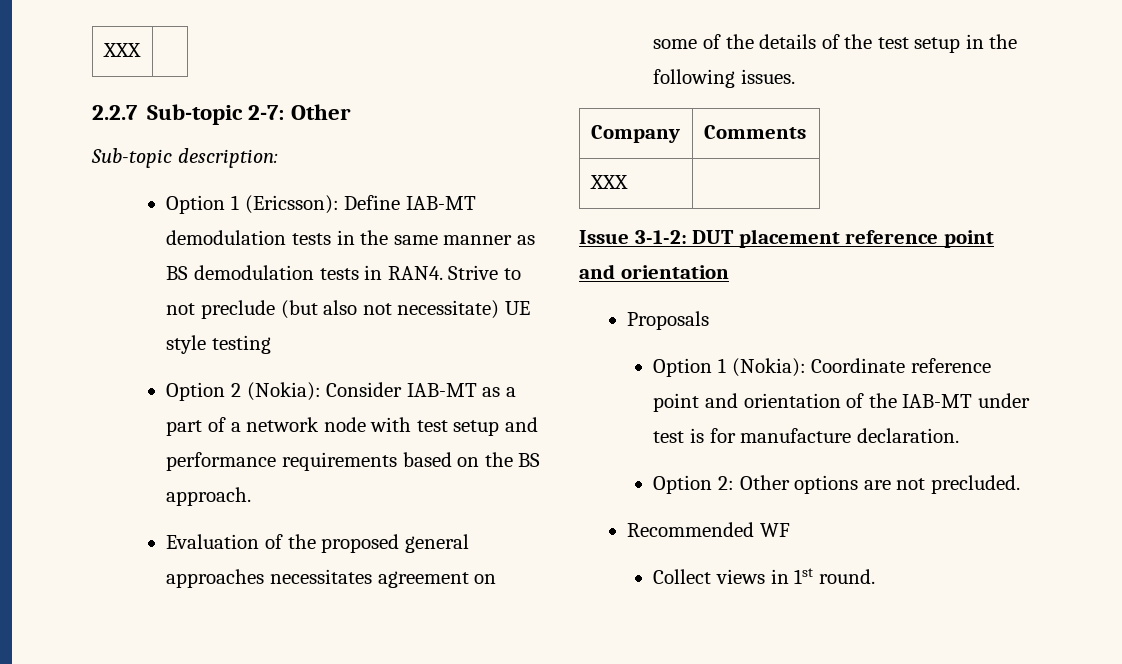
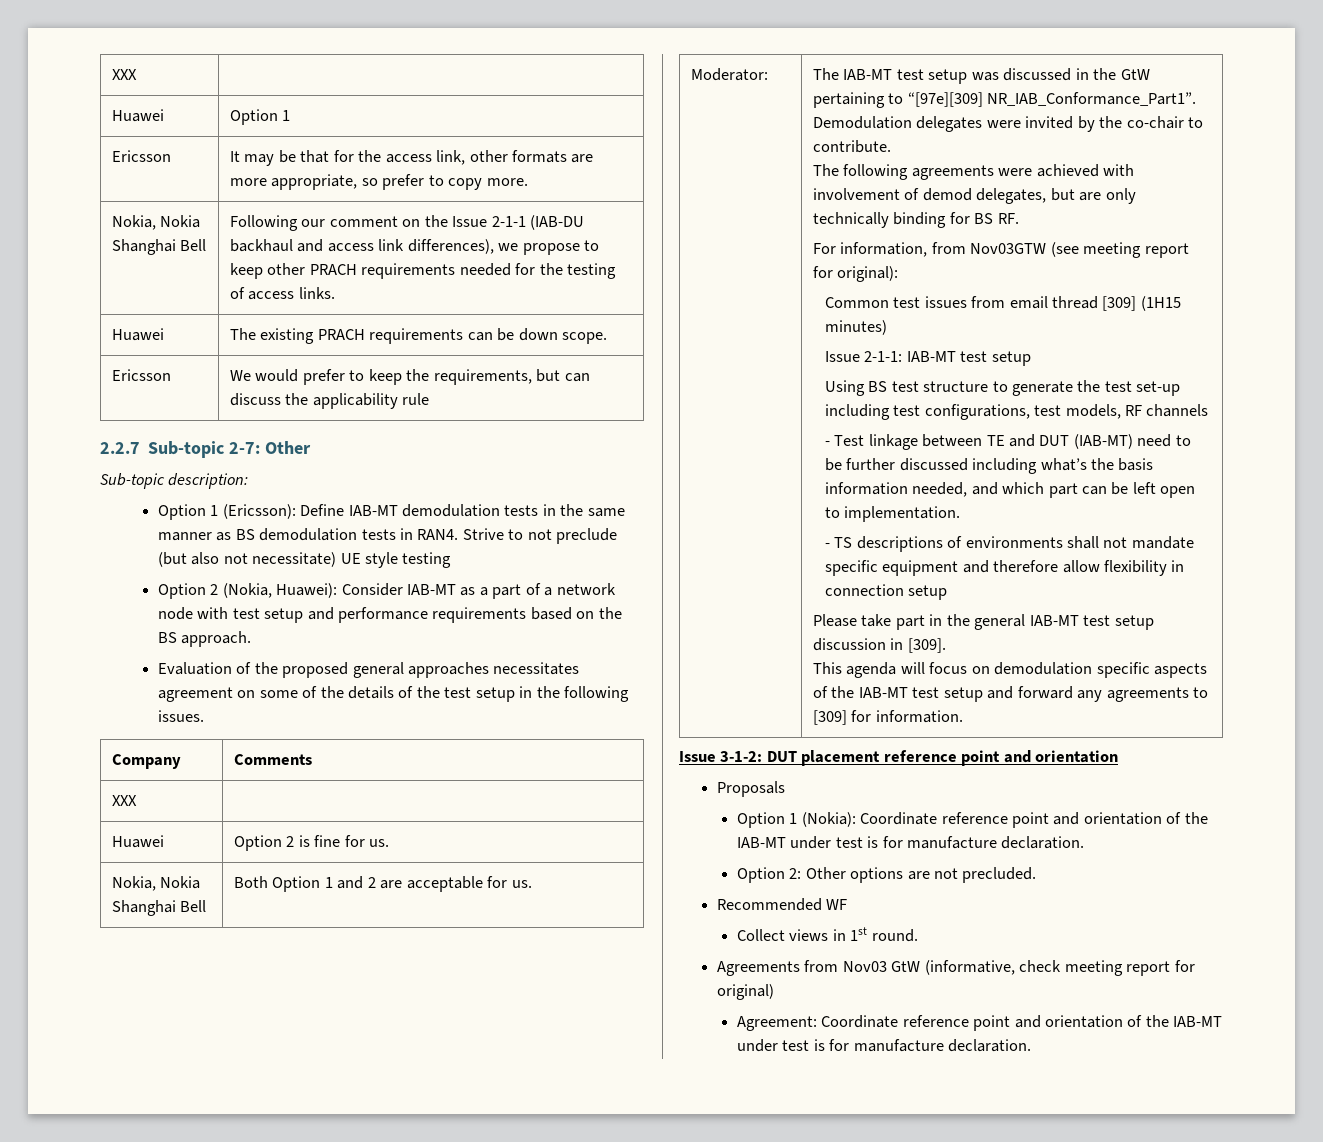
[102,43,141,57] XXX | -> [111,69,137,80] [111,109,164,122] [229,109,291,125] [111,150,171,162] [229,150,594,166] [229,174,528,190] [111,215,201,230] [111,239,207,255] [229,215,585,231] [229,239,600,255] [229,263,617,279] [229,287,335,300] [111,328,164,341] [229,328,608,344] [111,369,171,381] [229,369,590,385] [229,393,430,409] XXX | // Huawei | Option 1 // Ericsson | It may be that for the access link, other formats are more appropriate, so prefer to copy more. // Nokia, Nokia Shanghai Bell | Following our comment on the Issue 2-1-1 (IAB-DU backhaul and access link differences), we propose to keep other PRACH requirements needed for the testing of access links. // Huawei | The existing PRACH requirements can be down scope. // Ericsson | We would prefer to keep the requirements, but can discuss the applicability rule
[246,382,321,401] (Nokia): -> [222,583,338,598] (Nokia, Huawei):
(628, 182) none -> [111,835,164,848] [233,835,390,851] [111,876,201,891] [111,900,207,916] [233,876,532,892] [690,68,768,81] [812,68,1150,84] [812,92,1197,108] [812,116,1204,132] [812,140,891,153] [812,164,1135,180] [812,188,1136,204] [812,212,1019,228] [812,242,1189,258] [812,266,899,282] [824,296,1181,311] [824,320,887,335] [824,351,1031,366] [824,380,1181,396] [824,404,1209,420] [824,434,1191,450] [824,458,1154,474] [824,482,1196,498] [824,506,961,522] [824,536,1194,552] [824,560,1185,576] [824,584,948,600] [812,614,1154,630] [812,638,946,653] [812,662,1208,678] [812,686,1208,702] [812,710,963,725] // Huawei | Option 2 is fine for us. // Nokia, Nokia Shanghai Bell | Both Option 1 and 2 are acceptable for us. // Moderator: | The IAB-MT test setup was discussed in the GtW pertaining to “[97e][309] NR_IAB_Conformance_Part1”. Demodulation delegates were invited by the co-chair to contribute. // The following agreements were achieved with involvement of demod delegates, but are only technically binding for BS RF. // For information, from Nov03GTW (see meeting report for original): // Common test issues from email thread [309] (1H15 minutes) // Issue 2-1-1: IAB-MT test setup // Using BS test structure to generate the test set-up including test configurations, test models, RF channels // - Test linkage between TE and DUT (IAB-MT) need to be further discussed including what’s the basis information needed, and which part can be left open to implementation. // - TS descriptions of environments shall not mandate specific equipment and therefore allow flexibility in connection setup // Please take part in the general IAB-MT test setup discussion in [309]. // This agenda will focus on demodulation specific aspects of the IAB-MT test setup and forward any agreements to [309] for information.
(875, 576) none -> [716,960,1195,976] [716,984,774,1000] [736,1015,1223,1031] [736,1039,1032,1052] // Agreements from Nov03 GtW (informative, check meeting report for original) // Agreement: Coordinate reference point and orientation of the IAB-MT under test is for manufacture declaration.

